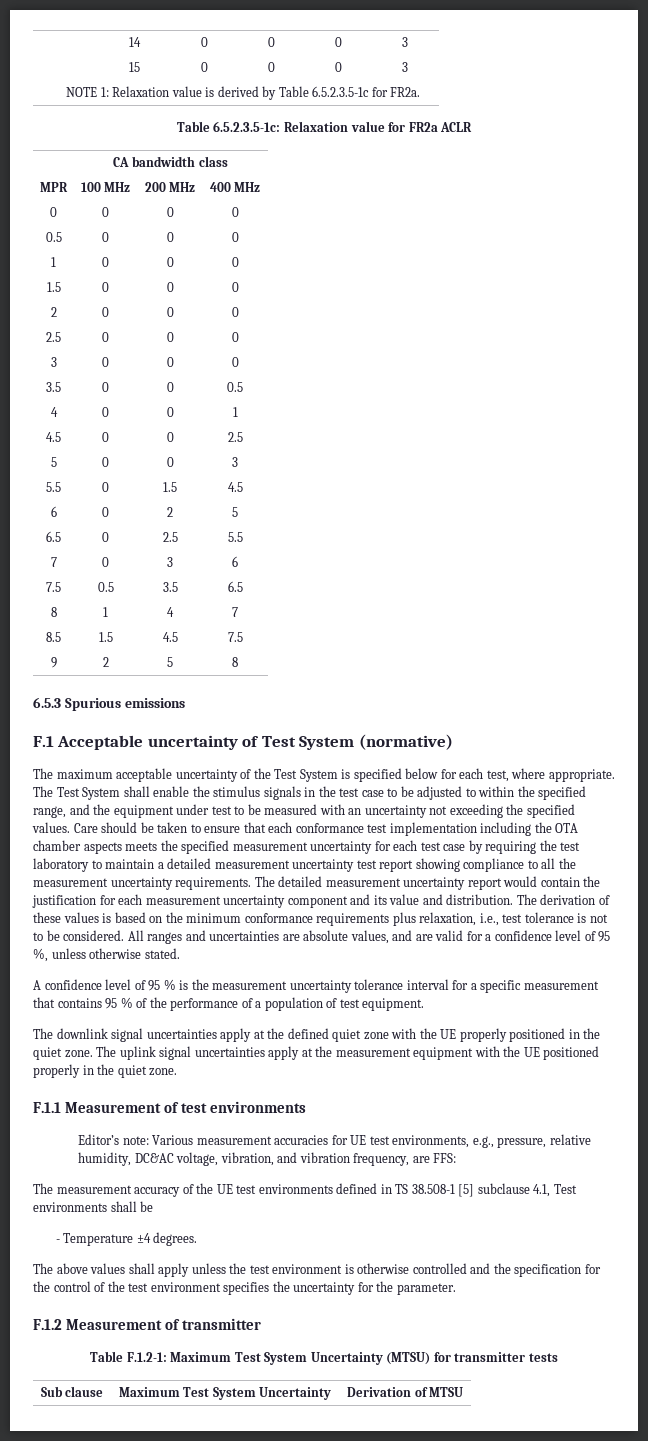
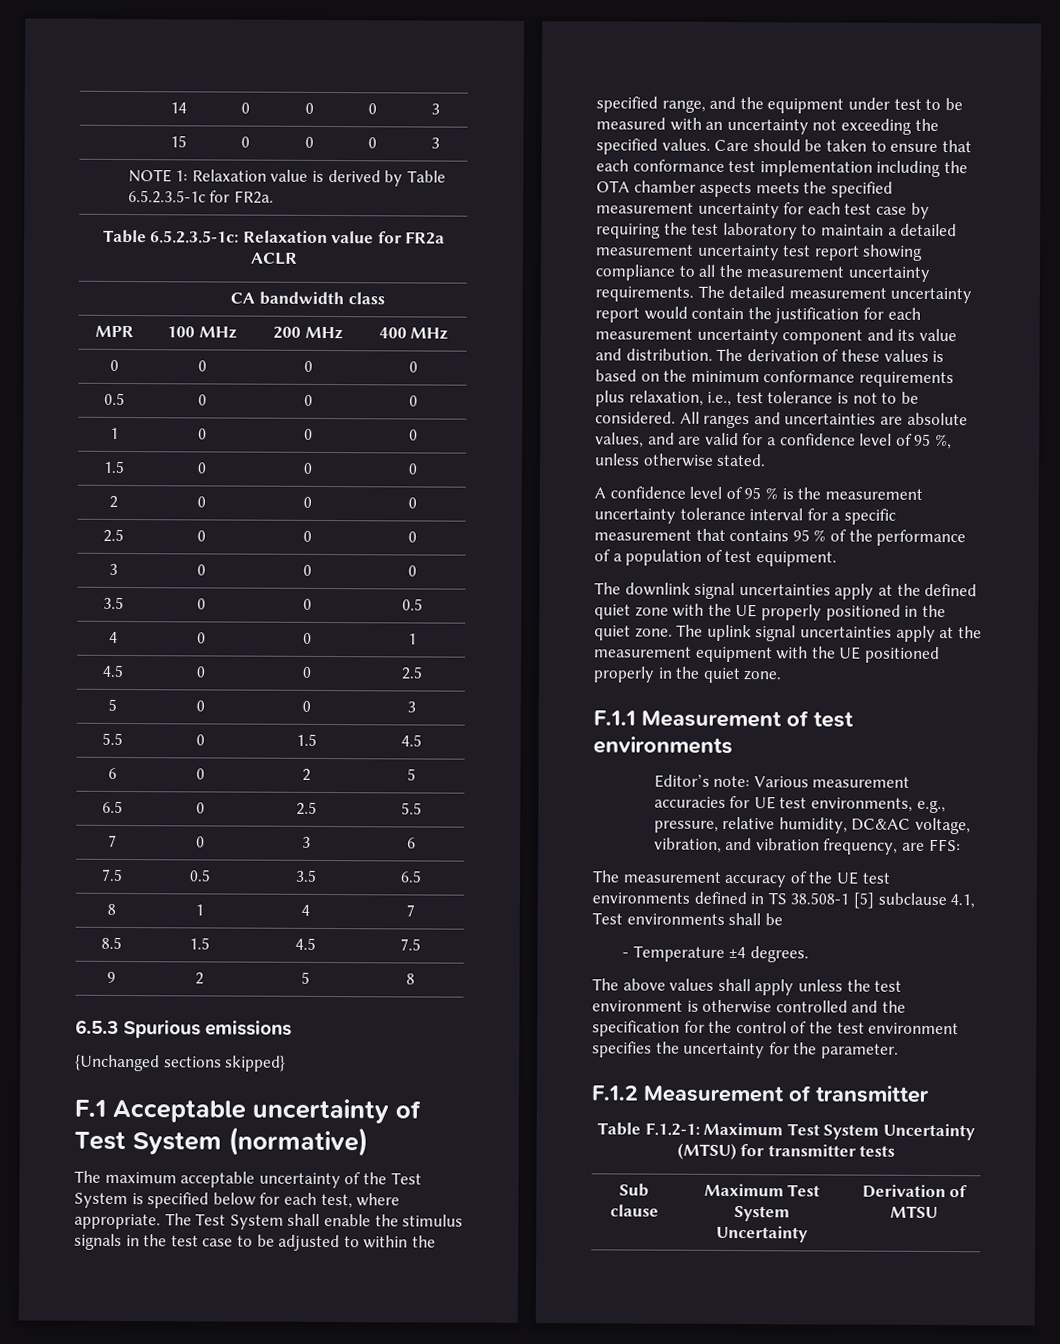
(185, 703) none -> [75,1054,287,1072] // {Unchanged sections skipped}

